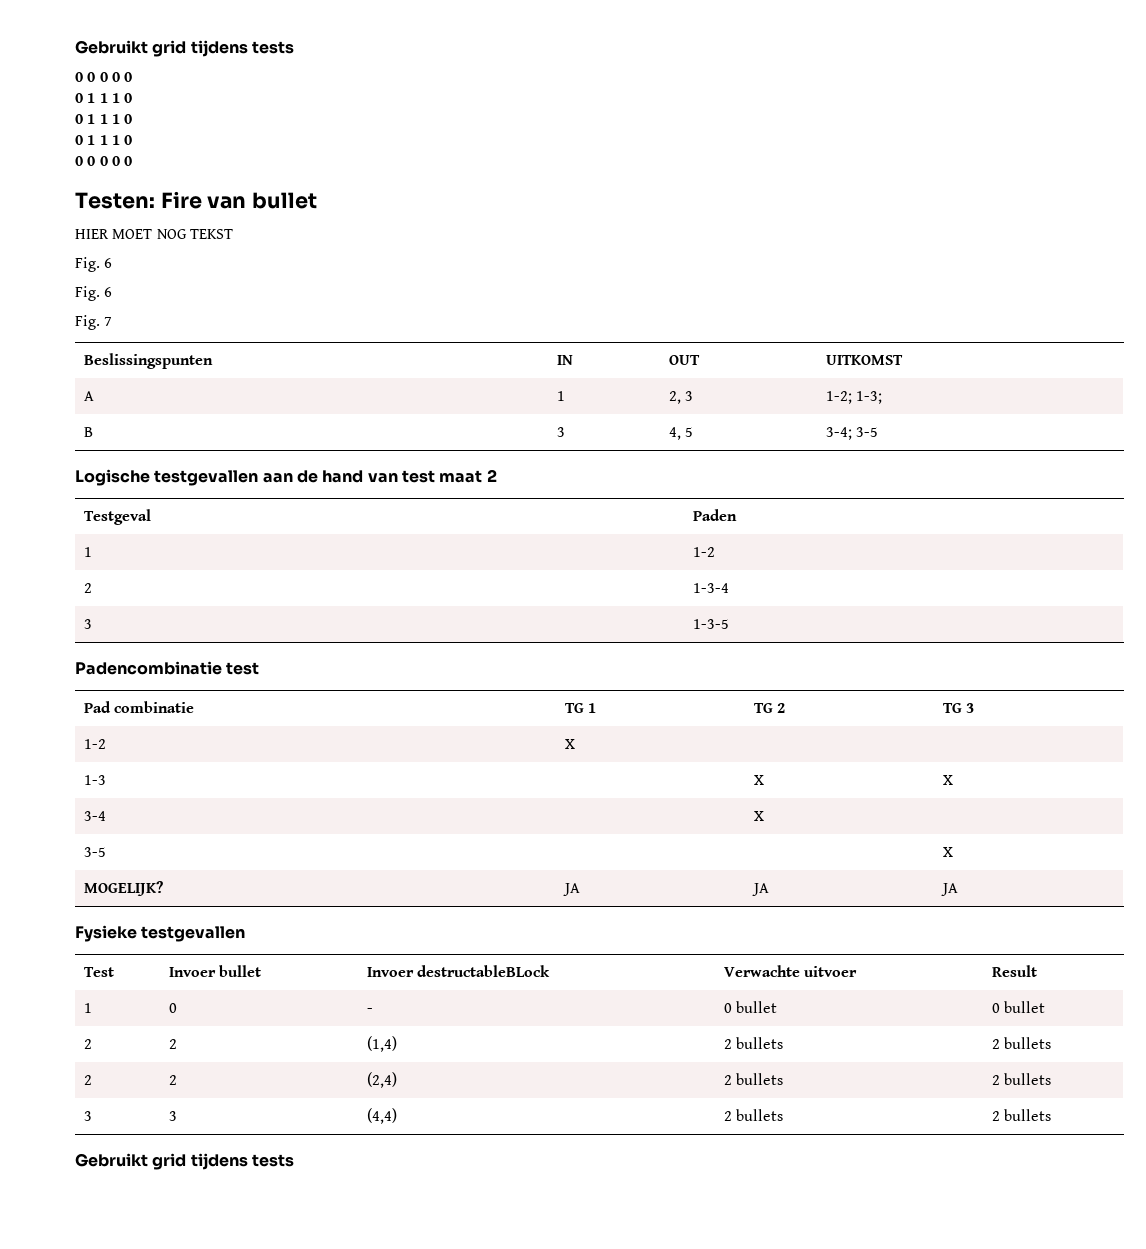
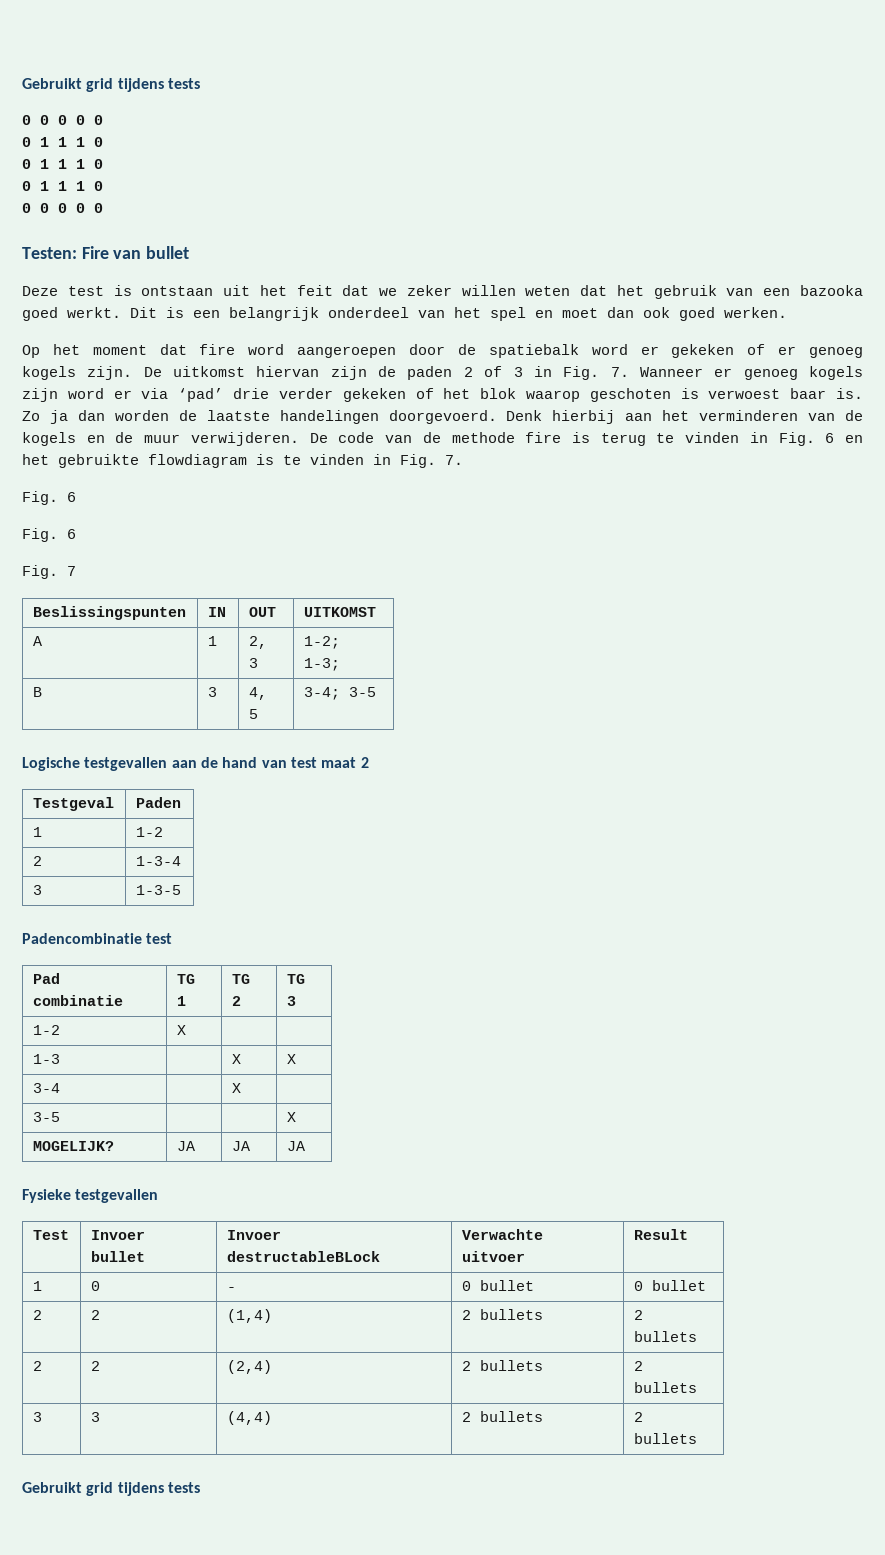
[75,229,233,239] HIER MOET NOG TEKST -> [22,285,863,299] [22,307,787,321] [22,344,864,358] [22,366,864,380] [22,388,863,402] [22,410,864,424] [22,432,863,446] [22,454,463,468] Deze test is ontstaan uit het feit dat we zeker willen weten dat het gebruik van een bazooka goed werkt. Dit is een belangrijk onderdeel van het spel en moet dan ook goed werken. // Op het moment dat fire word aangeroepen door de spatiebalk word er gekeken of er genoeg kogels zijn. De uitkomst hiervan zijn de paden 2 of 3 in Fig. 7. Wanneer er genoeg kogels zijn word er via ‘pad’ drie verder gekeken of het blok waarop geschoten is verwoest baar is. Zo ja dan worden de laatste handelingen doorgevoerd. Denk hierbij aan het verminderen van de kogels en de muur verwijderen. De code van de methode fire is terug te vinden in Fig. 6 en het gebruikte flowdiagram is te vinden in Fig. 7.

